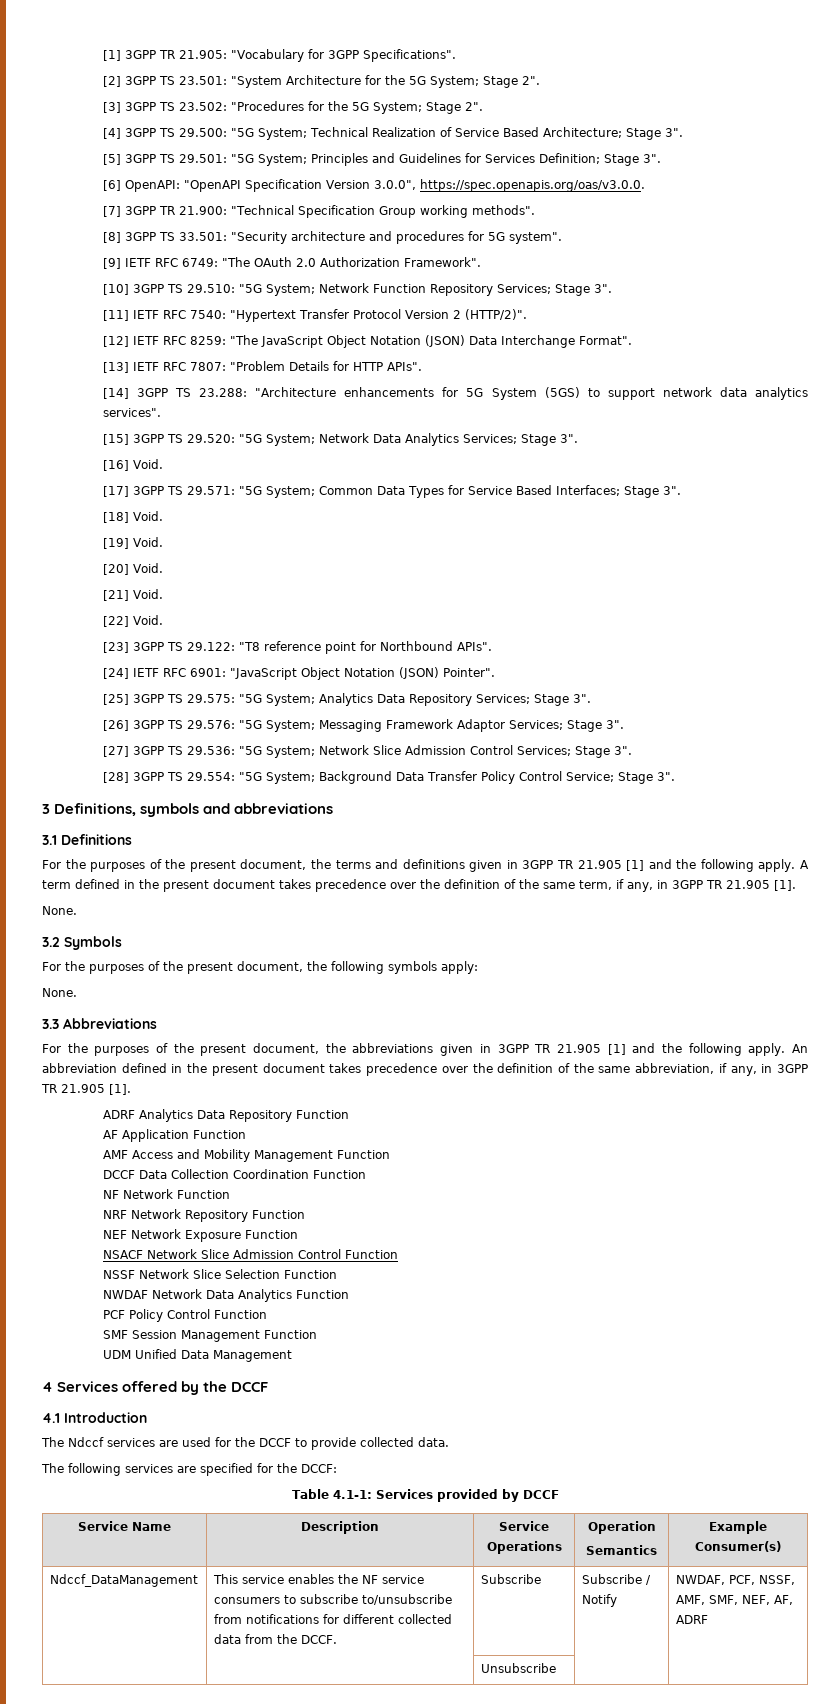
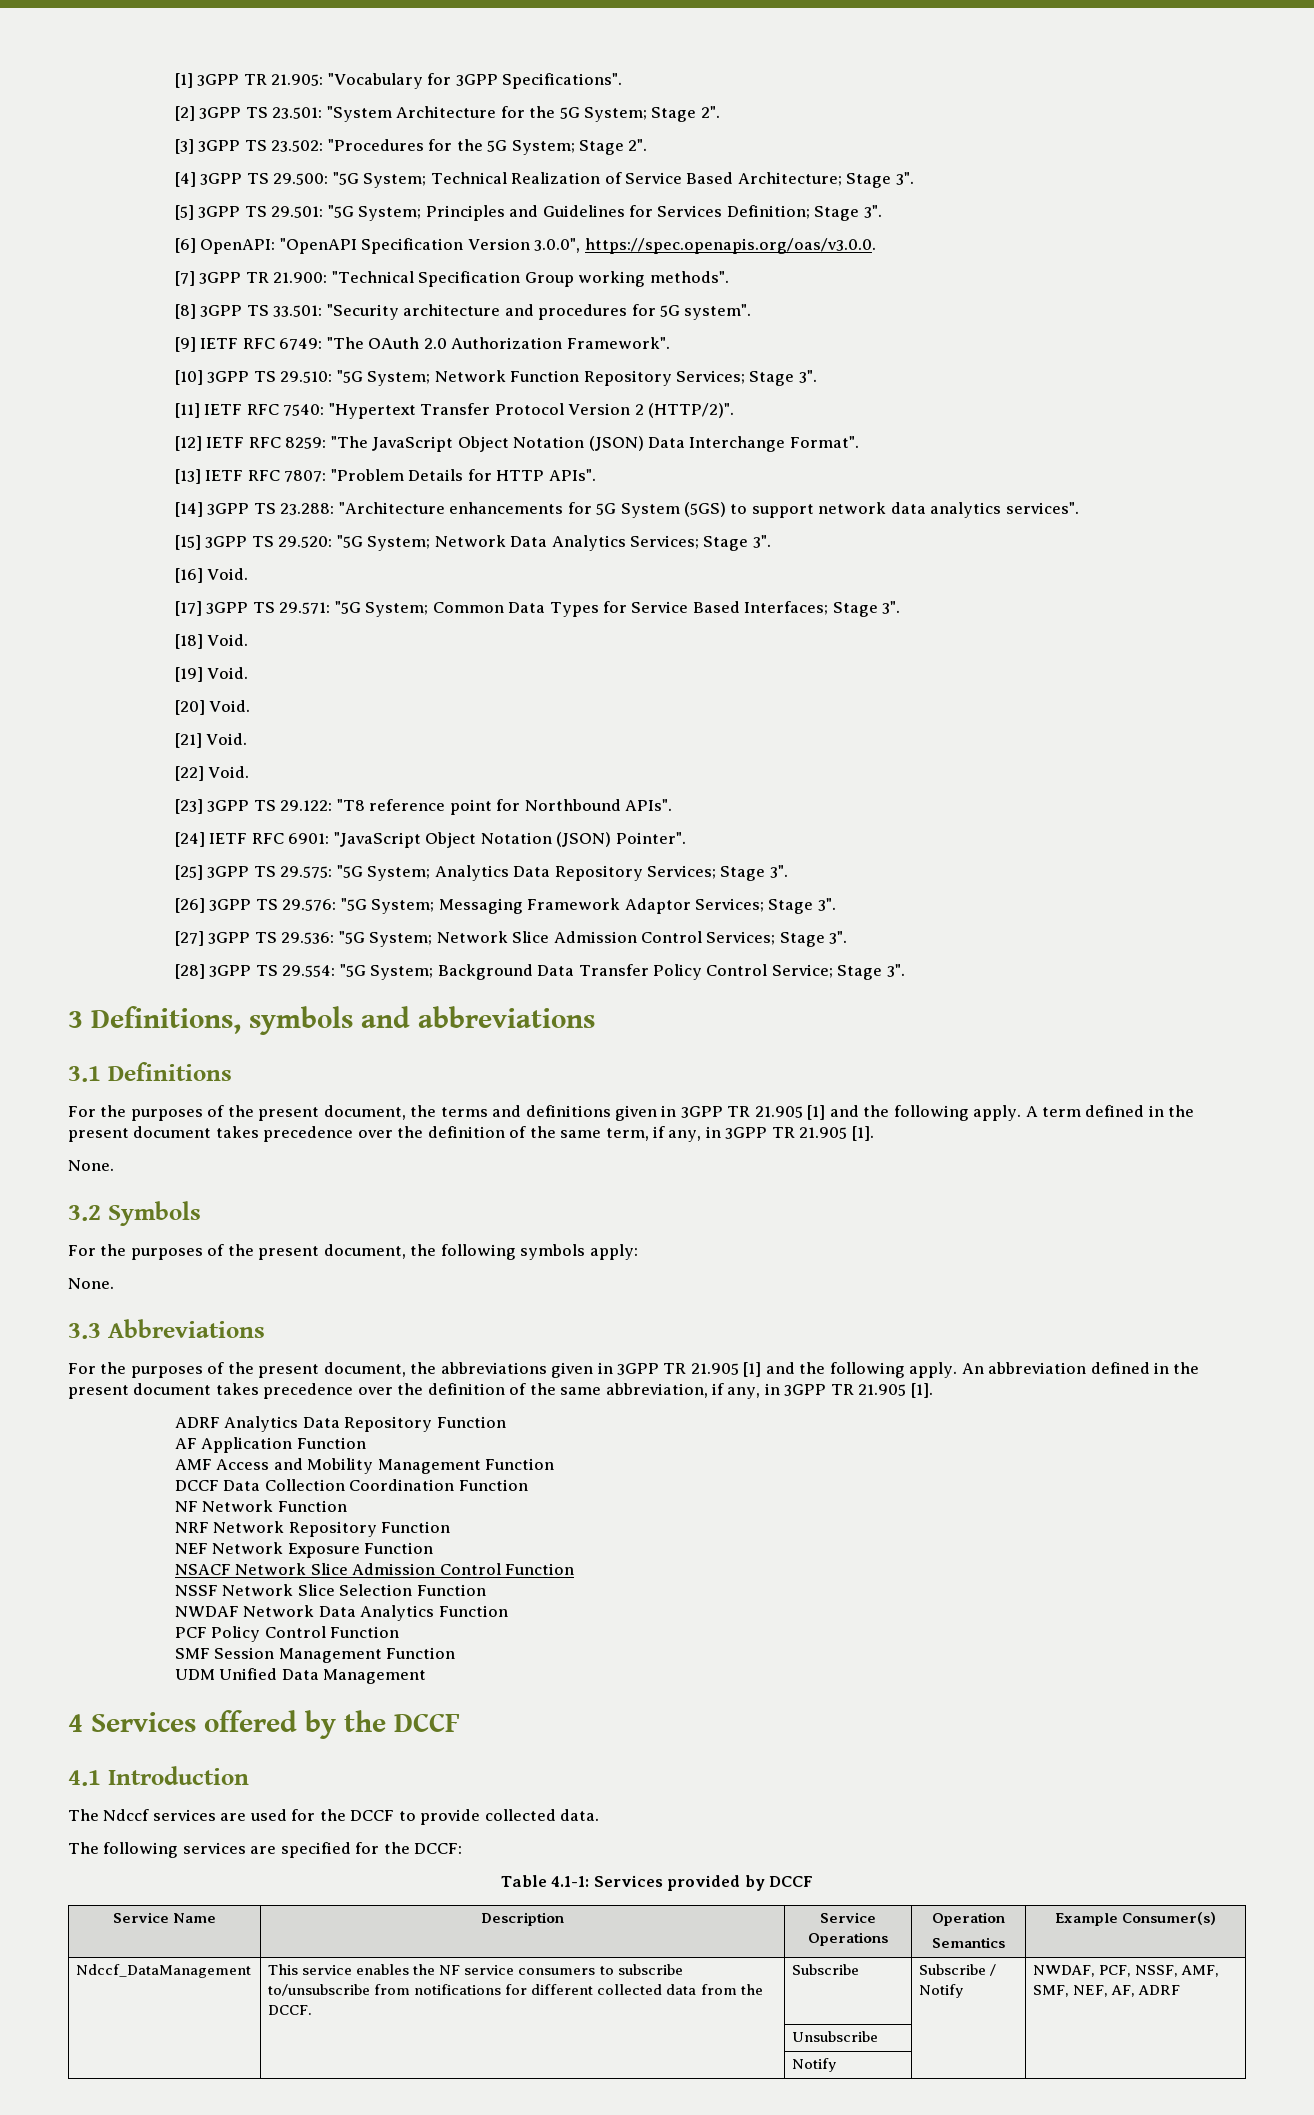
(556, 1668) none -> [792,2058,837,2072] // | | Notify | |

